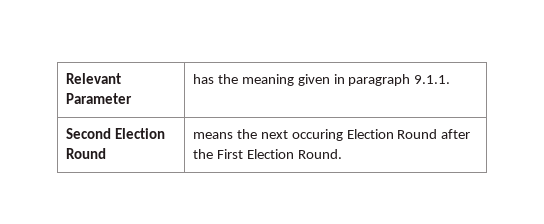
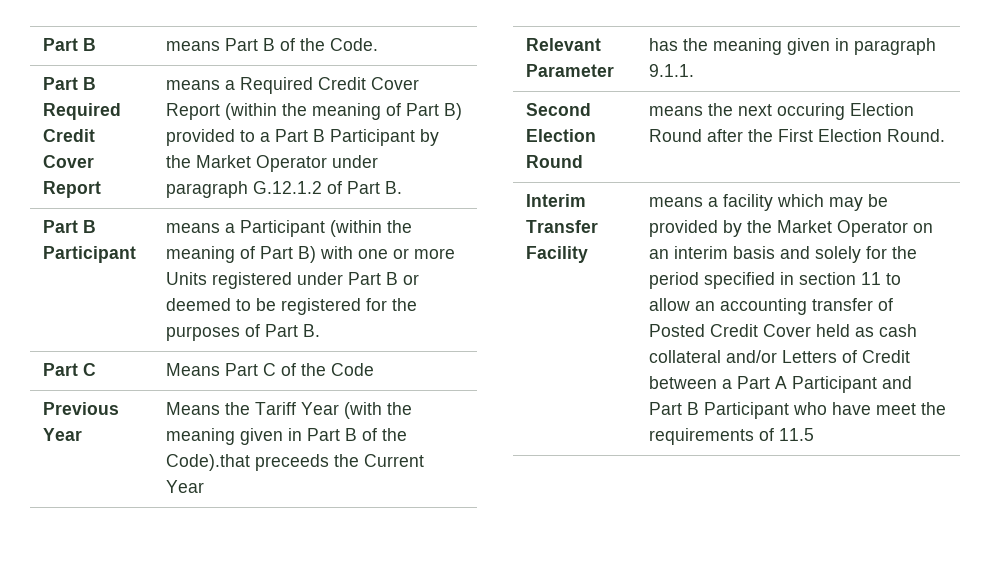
(65, 78) none -> [43,38,97,51] [166,38,379,51] [43,77,97,90] [43,103,122,120] [43,129,96,142] [43,155,95,168] [43,181,102,198] [166,77,420,94] [166,103,463,120] [166,129,440,146] [166,155,379,172] [166,181,403,198] [43,220,97,233] [43,246,137,263] [166,220,413,237] [166,246,456,263] [166,272,420,289] [166,298,418,315] [166,324,321,341] [43,363,97,376] [166,363,375,376] [43,402,120,415] [43,428,83,441] [166,402,413,419] [166,428,408,445] [166,454,425,471] [166,480,205,493] Part B | means Part B of the Code. // Part B Required Credit Cover Report | means a Required Credit Cover Report (within the meaning of Part B) provided to a Part B Participant by the Market Operator under paragraph G.12.1.2 of Part B. // Part B Participant | means a Participant (within the meaning of Part B) with one or more Units registered under Part B or deemed to be registered for the purposes of Part B. // Part C | Means Part C of the Code // Previous Year | Means the Tariff Year (with the meaning given in Part B of the Code).that preceeds the Current Year //
(342, 154) none -> [526,194,587,207] [526,220,599,233] [526,246,589,263] [649,194,889,211] [649,220,934,237] [649,246,918,263] [649,272,902,289] [649,298,894,315] [649,324,918,337] [649,350,911,363] [649,376,913,393] [649,402,947,419] [649,428,815,445] // Interim Transfer Facility | means a facility which may be provided by the Market Operator on an interim basis and solely for the period specified in section 11 to allow an accounting transfer of Posted Credit Cover held as cash collateral and/or Letters of Credit between a Part A Participant and Part B Participant who have meet the requirements of 11.5

